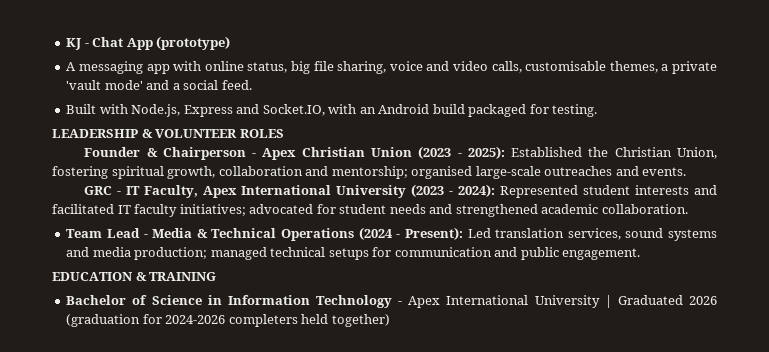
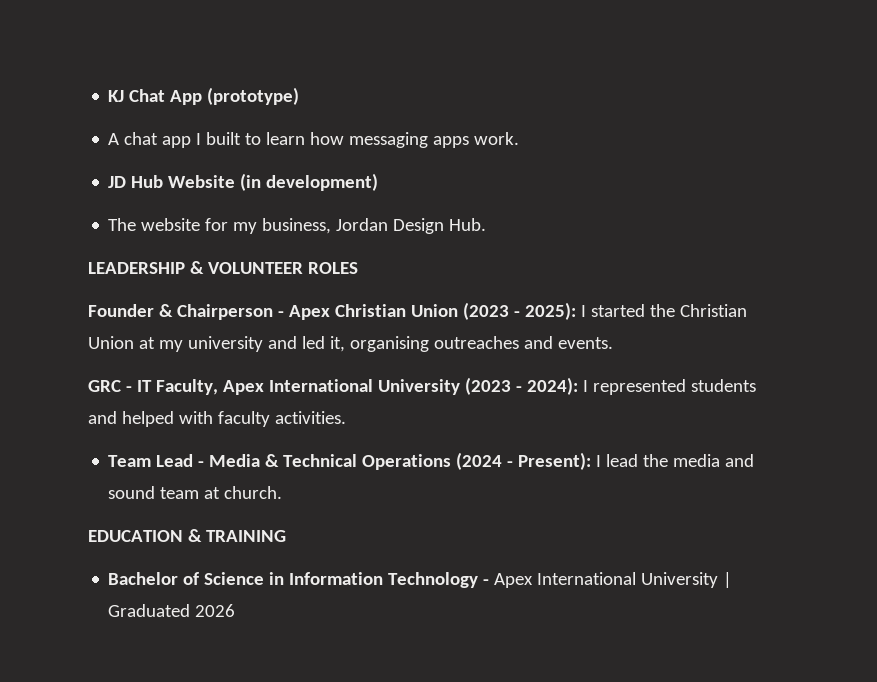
[84,43,89,47] - -> (125, 96) none
[78,61,718,74] [66,80,252,90] [66,104,598,117] messaging app with online status, big file sharing, voice and video calls, customisable themes, a private 'vault mode' and a social feed. // Built with Node.js, Express and Socket.IO, with an Android build packaged for testing. -> [124,132,520,148] [108,173,379,191] [108,218,487,234] chat app I built to learn how messaging apps work. // JD Hub Website (in development) // The website for my business, Jordan Design Hub.
[511,147,718,159] [52,166,541,179] Established the Christian Union, fostering spiritual growth, collaboration and mentorship; organised large-scale -> [580,304,747,317] [88,336,429,352] I started the Christian Union at my university and led it, organising
[500,185,717,198] [52,204,688,217] Represented student interests and facilitated IT faculty initiatives; advocated for student needs and strengthened academic collaboration. -> [582,379,756,395] [88,411,346,427] I represented students and helped with faculty activities.
[467,228,718,241] [66,247,641,260] Led translation services, sound systems and media production; managed technical setups for communication and public engagement. -> [596,454,755,467] [108,486,283,499] I lead the media and sound team at church.
[66,314,390,327] (graduation for 2024-2026 completers held together) -> (236, 610) none

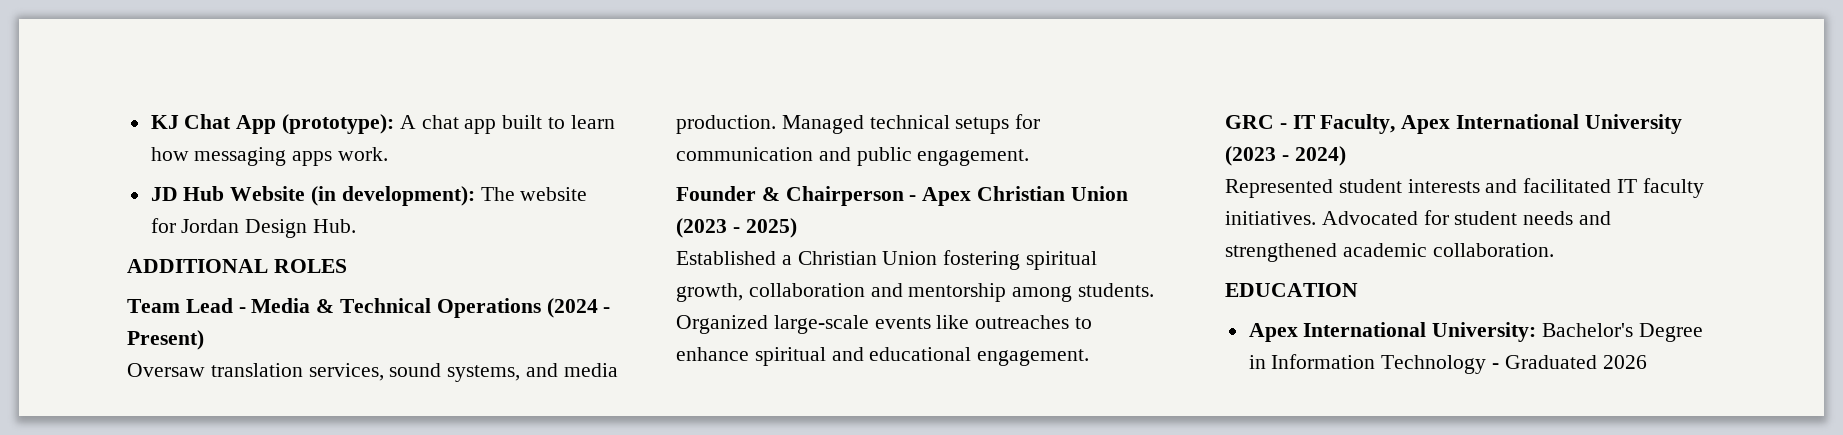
[207,87,300,105] (prototype) // -> [282,114,395,134] (prototype):
[196,133,202,145] I -> (497, 126) none
[266,173,379,191] development) // -> [341,186,475,206] development):
[233,218,332,234] my business, -> (176, 225) none
[88,261,358,274] LEADERSHIP & VOLUNTEER ROLES -> [127,259,347,273] [127,298,611,318] [127,330,204,350] [127,363,618,382] [676,114,1041,134] [676,147,1030,166] ADDITIONAL ROLES // Team Lead - Media & Technical Operations (2024 - Present) // Oversaw translation services, sound systems, and media production. Managed technical setups for communication and public engagement.
[524,302,747,320] [88,336,613,352] 2025): I started the Christian Union at my university and led it, organising outreaches and events. -> [745,218,797,238] [676,250,1098,270] [676,283,1155,302] [676,315,1093,334] [676,347,1090,366] 2025) // Established a Christian Union fostering spiritual growth, collaboration and mentorship among students. Organized large-scale events like outreaches to enhance spiritual and educational engagement.
[526,377,756,395] [88,411,346,427] [108,452,755,470] [108,486,283,499] [88,529,286,542] [108,572,733,588] 2024): I represented students and helped with faculty activities. // Team Lead - Media & Technical Operations (2024 - Present): I lead the media and sound team at church. // EDUCATION & TRAINING // Bachelor of Science in Information Technology - Apex International University | -> [1294,146,1346,166] [1225,178,1704,198] [1225,210,1612,225] [1225,243,1554,262] [1225,283,1358,297] [1248,322,1703,342] [1248,354,1500,374] 2024) // Represented student interests and facilitated IT faculty initiatives. Advocated for student needs and strengthened academic collaboration. // EDUCATION // Apex International University: Bachelor's Degree in Information Technology -

